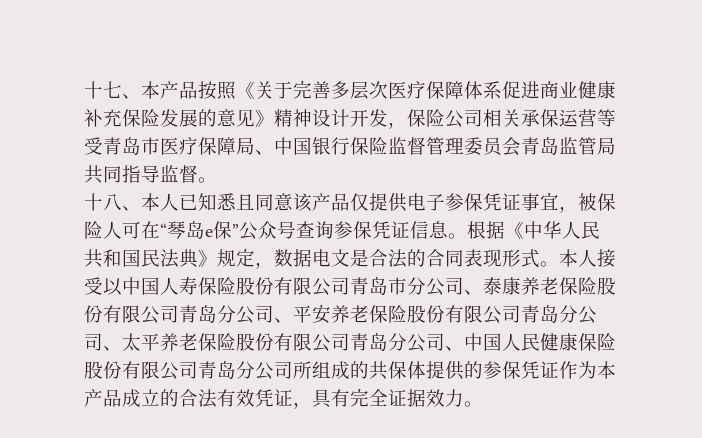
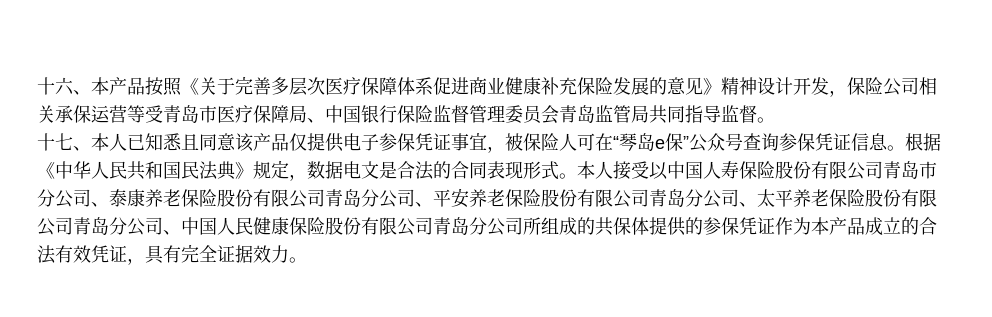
[84,81,122,99] 十七 -> [37,77,74,95] 十六
[103,193,122,211] 八 -> [55,133,73,150] 七

